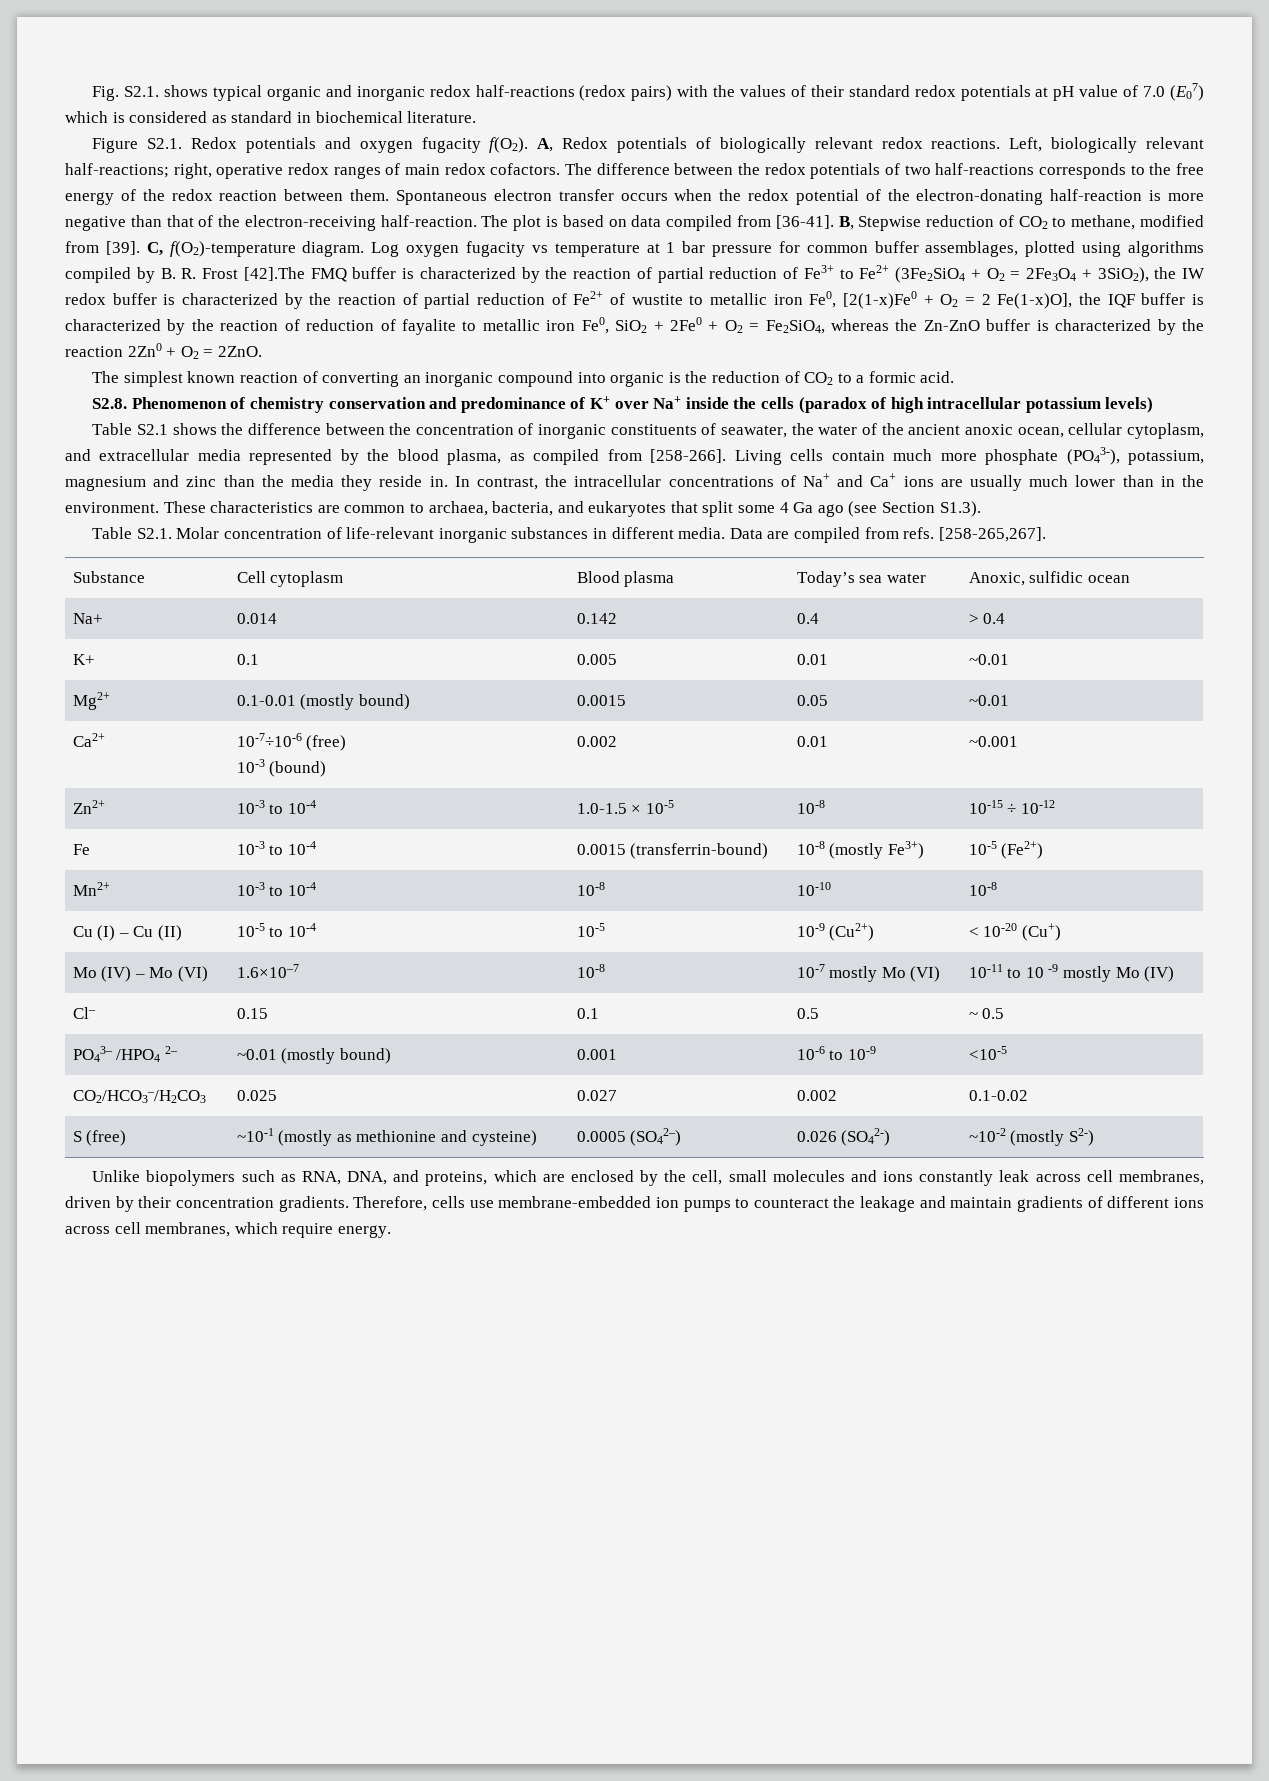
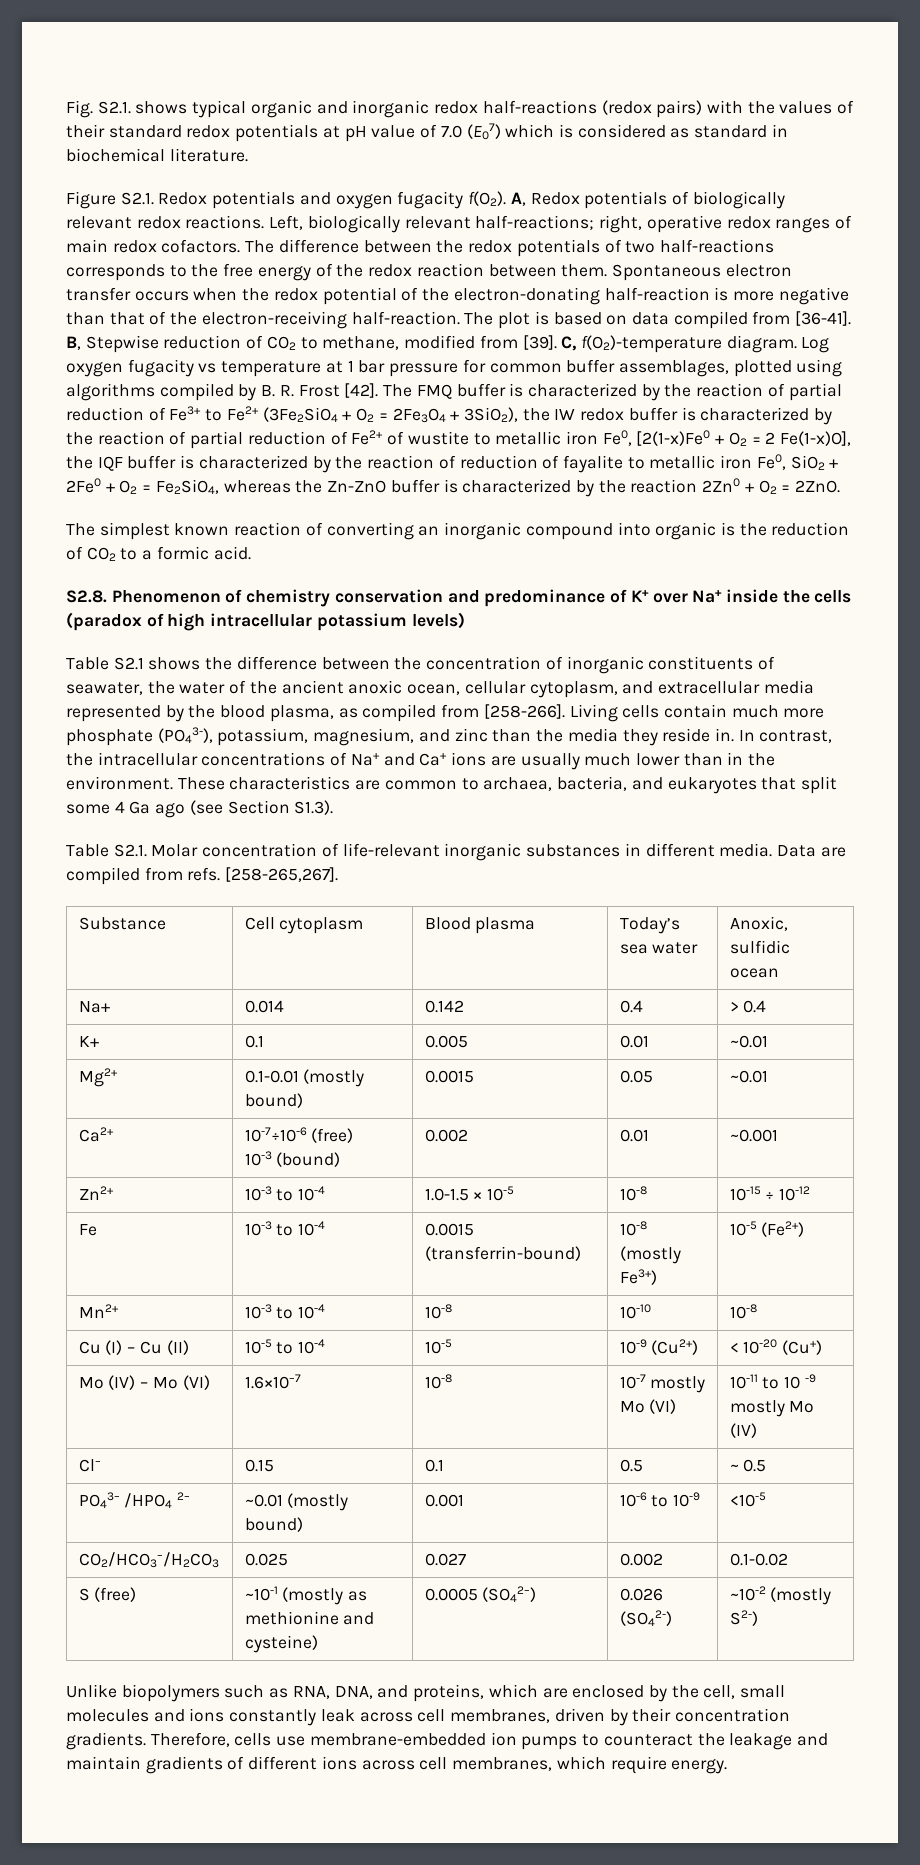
[243,267,305,281] [42].The -> [344,383,413,398] [42]. The
[65,476,146,491] magnesium -> [313,728,415,746] magnesium,

